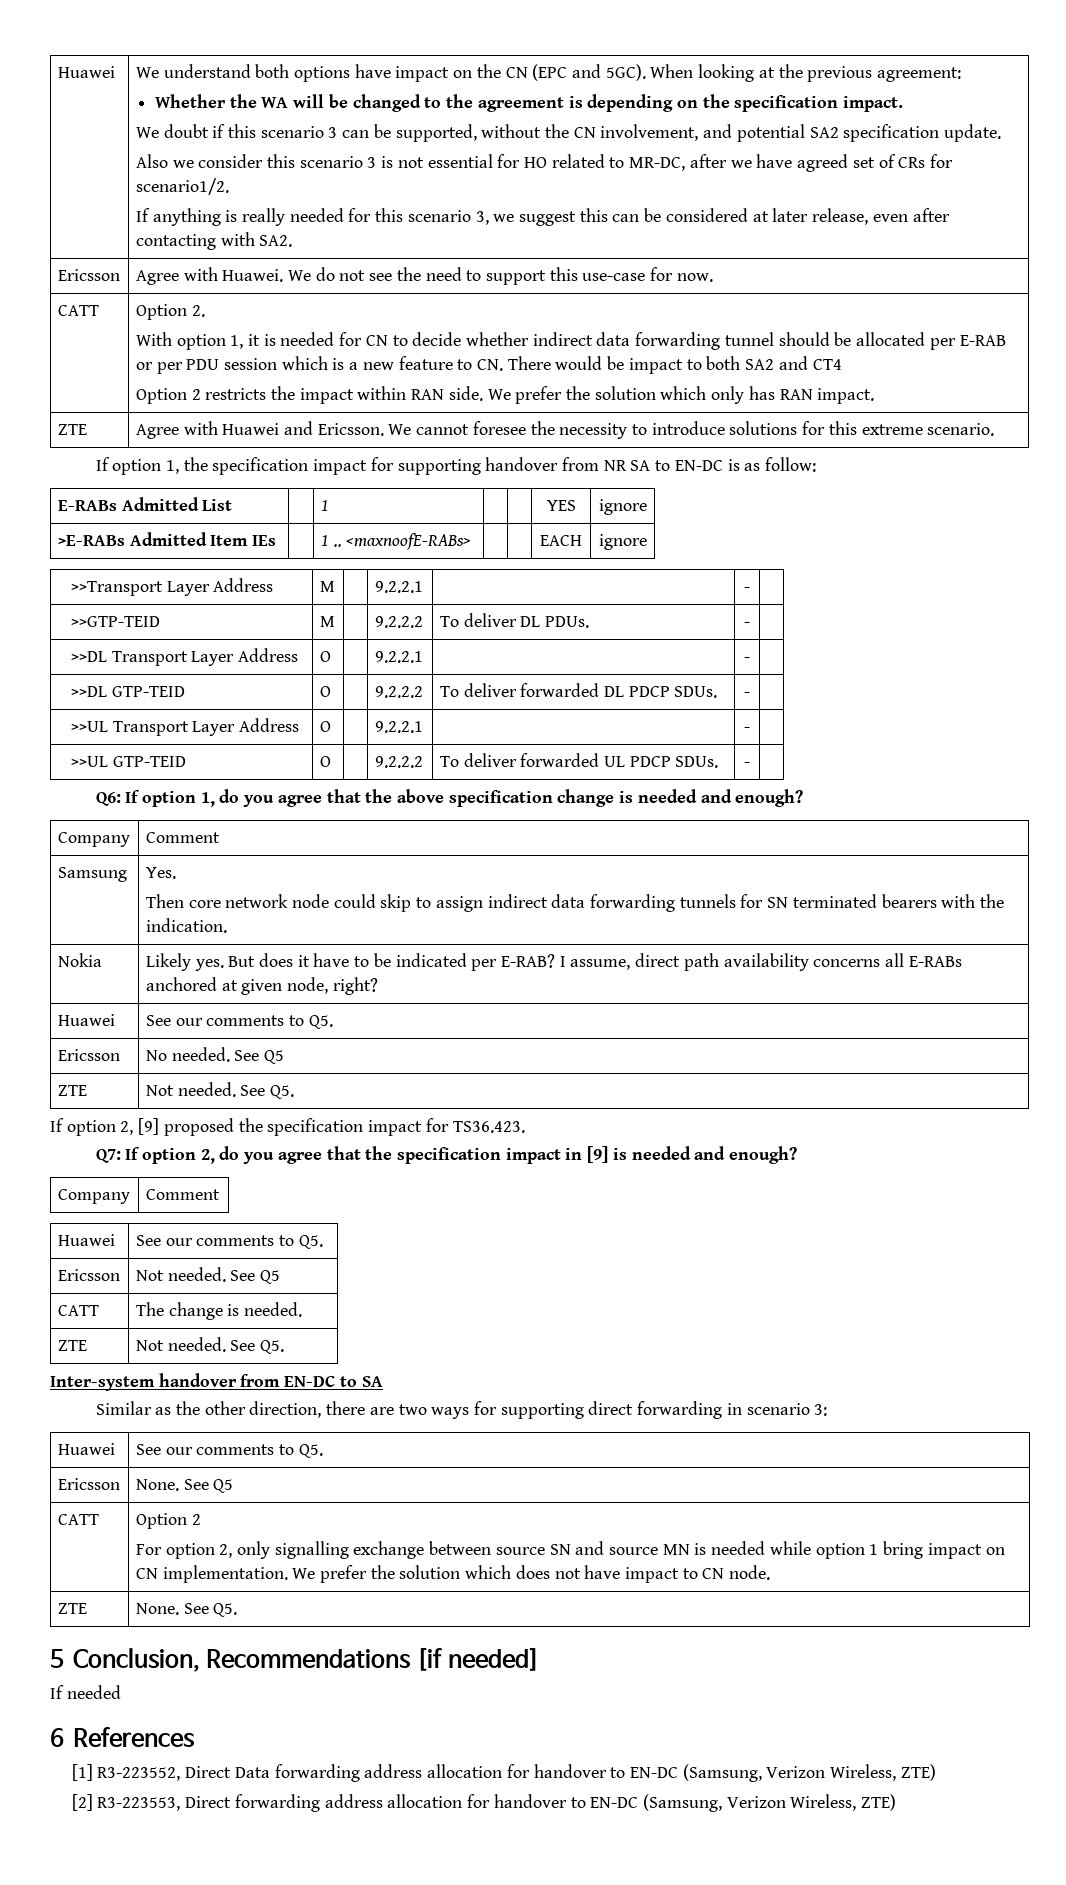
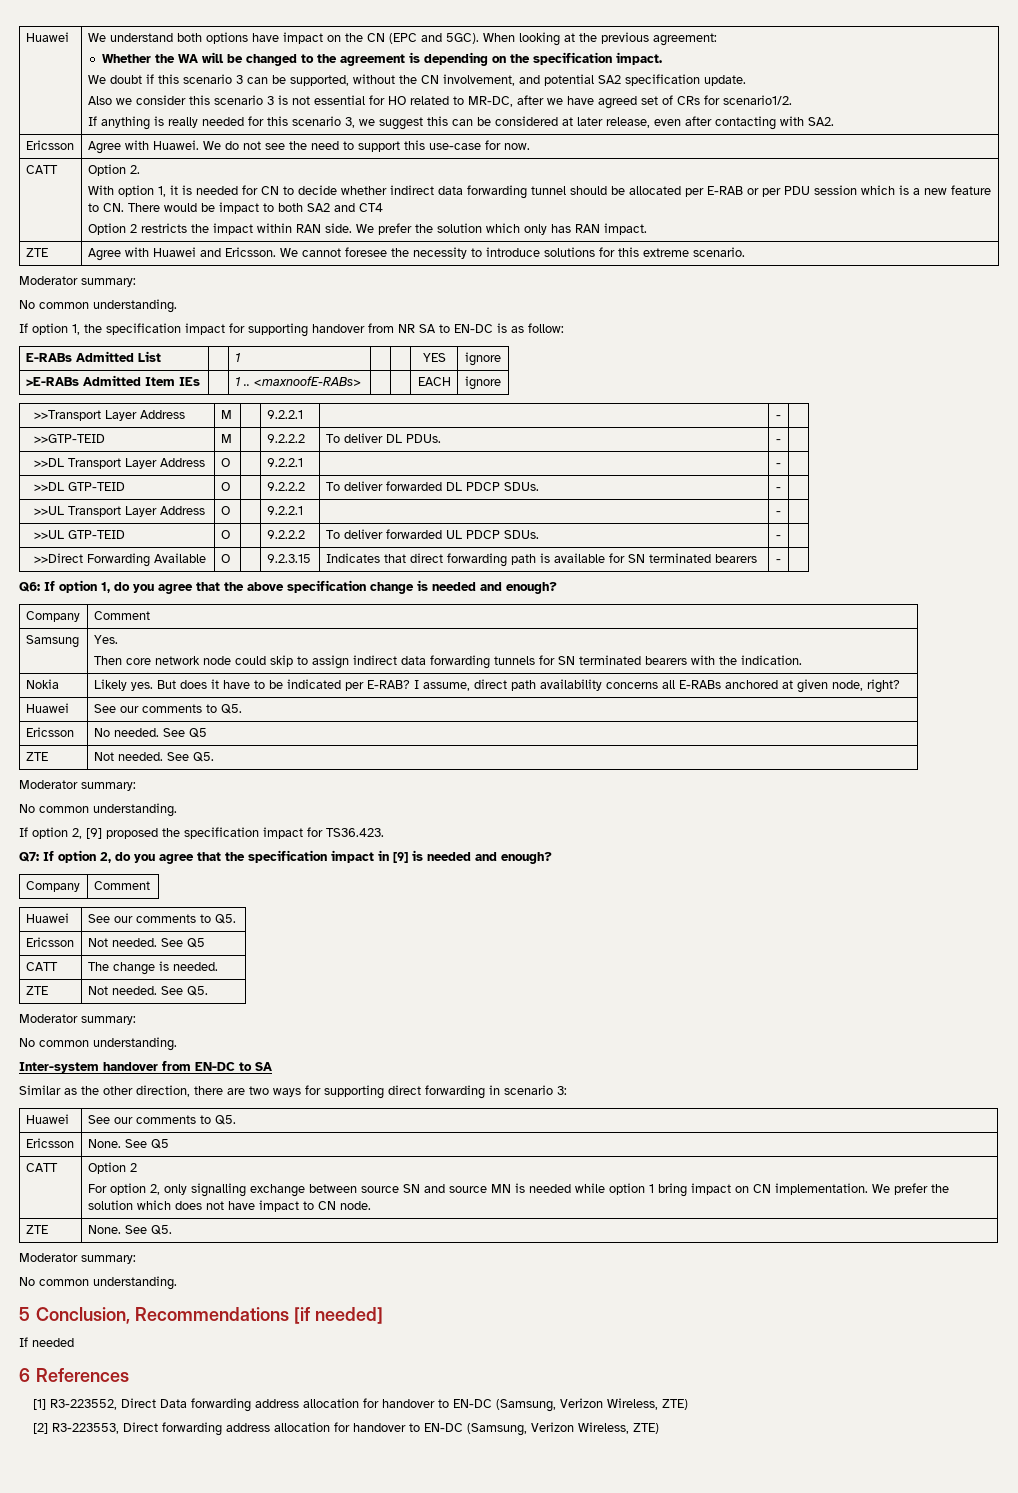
(995, 429) none -> [19,276,136,287] [19,299,177,313] // Moderator summary: // No common understanding.
(750, 764) none -> [34,553,207,567] [220,554,230,563] [266,554,311,563] [325,553,757,567] [776,559,781,563] // >>Direct Forwarding Available | O | | 9.2.3.15 | Indicates that direct forwarding path is available for SN terminated bearers | - |
(294, 1092) none -> [19,780,136,791] [19,803,177,817] // Moderator summary: // No common understanding.
(284, 1347) none -> [19,1014,136,1025] [19,1037,177,1051] // Moderator summary: // No common understanding.
(238, 1610) none -> [19,1253,136,1264] [19,1276,177,1290] // Moderator summary: // No common understanding.

